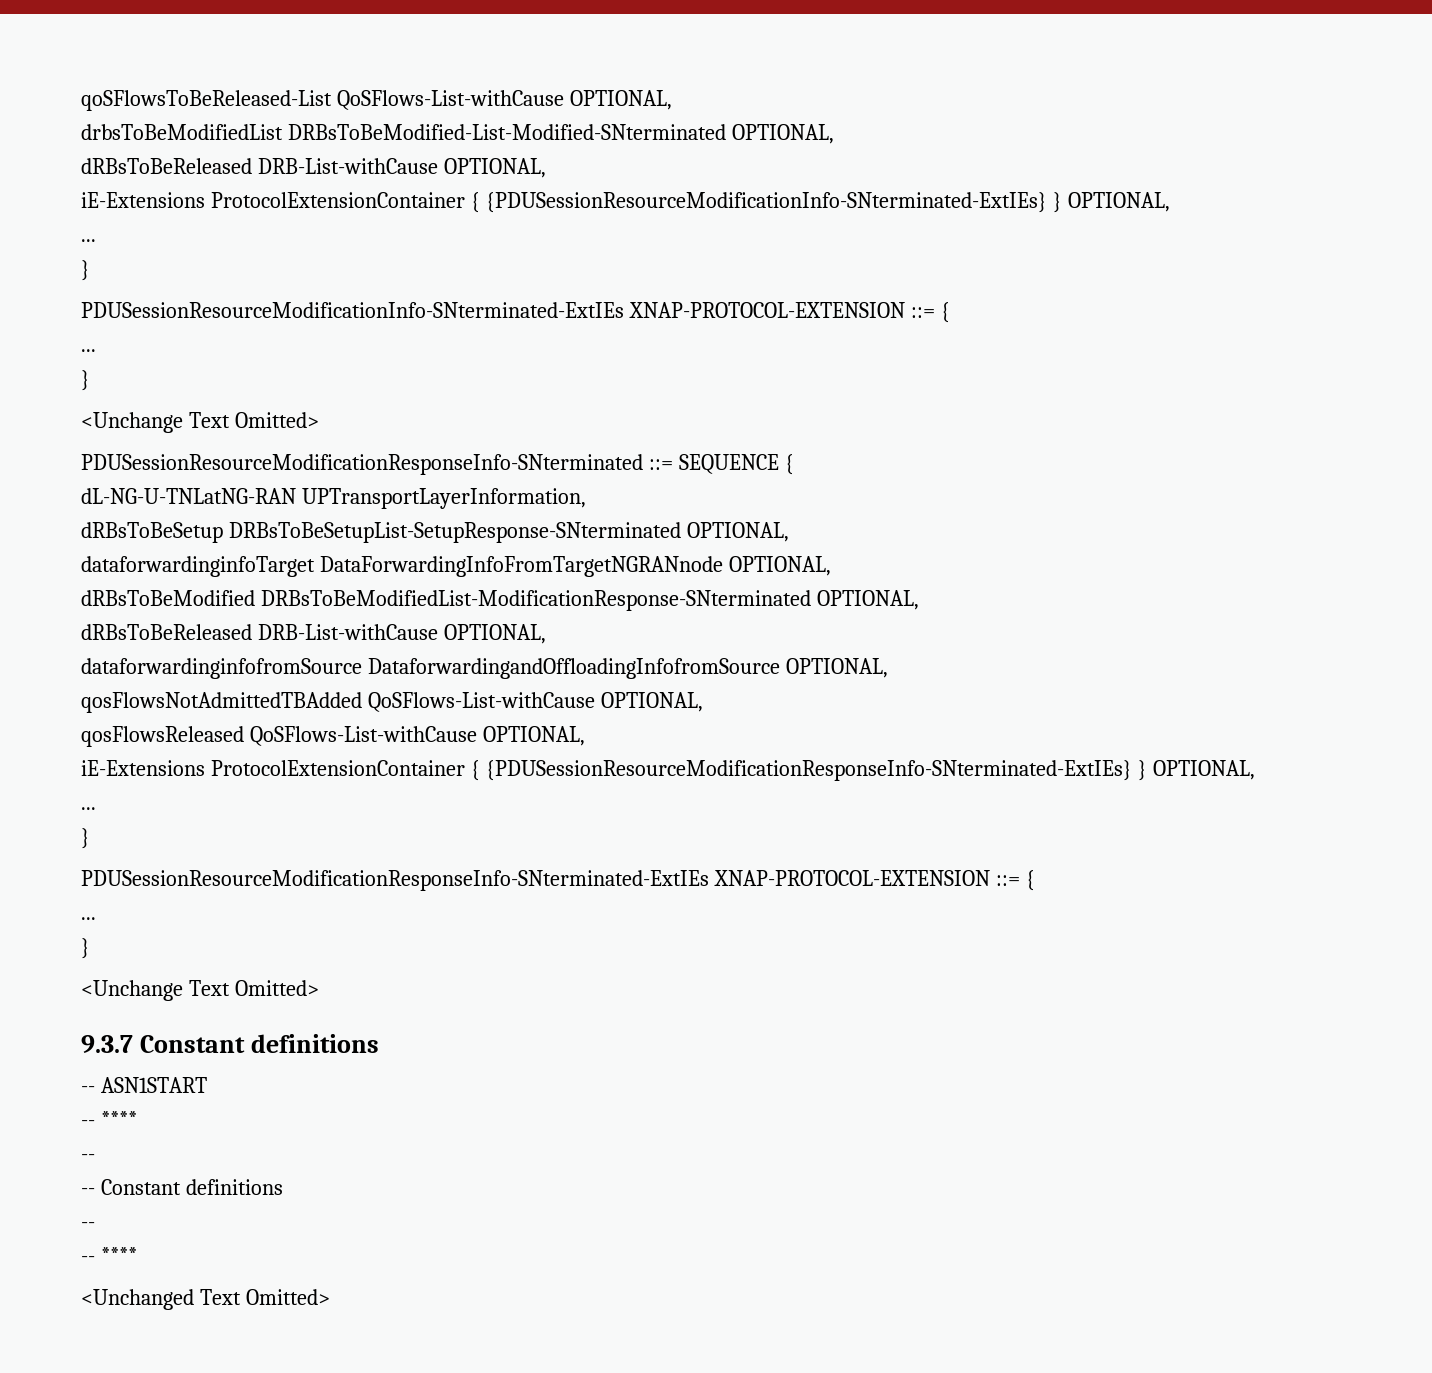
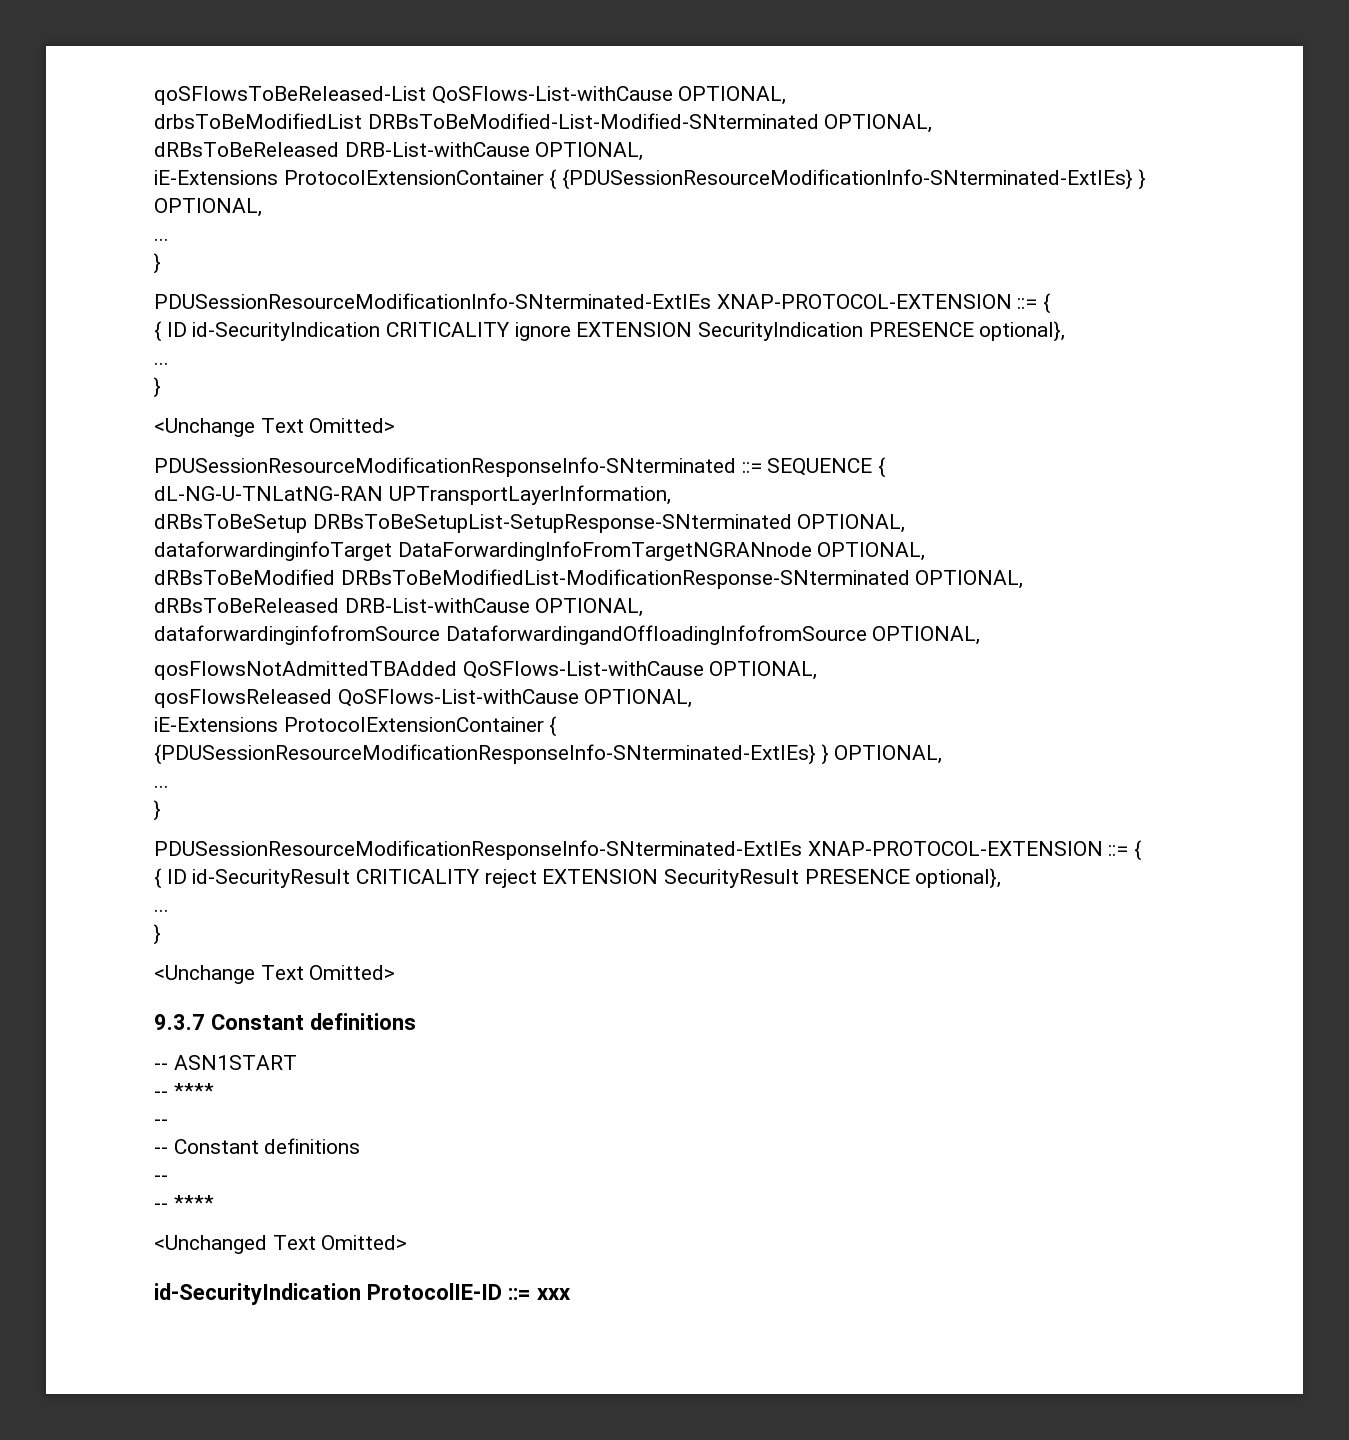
(950, 312) none -> [154,321,1066,342] // { ID id-SecurityIndication CRITICALITY ignore EXTENSION SecurityIndication PRESENCE optional},
(1035, 880) none -> [154,868,1002,889] // { ID id-SecurityResult CRITICALITY reject EXTENSION SecurityResult PRESENCE optional},
(330, 1297) none -> [154,1283,571,1305] // id-SecurityIndication ProtocolIE-ID ::= xxx

